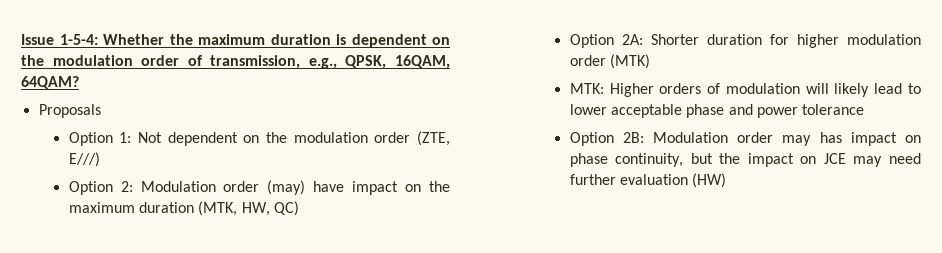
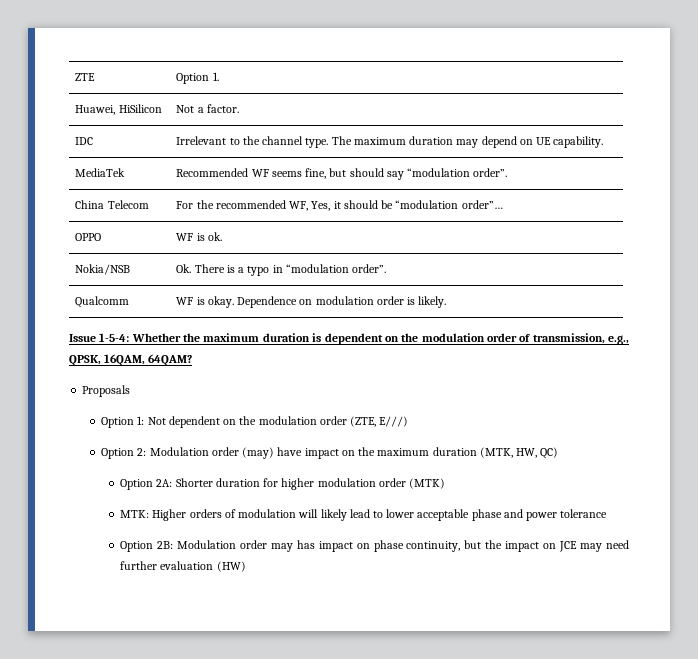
(21, 39) none -> [75,73,96,81] [176,72,219,84] [75,104,162,115] [176,104,239,113] [75,137,94,145] [176,136,604,148] [75,168,126,177] [176,168,508,180] [75,200,149,209] [176,200,503,211] [75,233,102,241] [176,232,222,241] [75,264,131,275] [176,264,387,276] [75,296,130,308] [176,296,447,308] ZTE | Option 1. // Huawei, HiSilicon | Not a factor. // IDC | Irrelevant to the channel type. The maximum duration may depend on UE capability. // MediaTek | Recommended WF seems fine, but should say “modulation order”. // China Telecom | For the recommended WF, Yes, it should be “modulation order”… // OPPO | WF is ok. // Nokia/NSB | Ok. There is a typo in “modulation order”. // Qualcomm | WF is okay. Dependence on modulation order is likely. //

